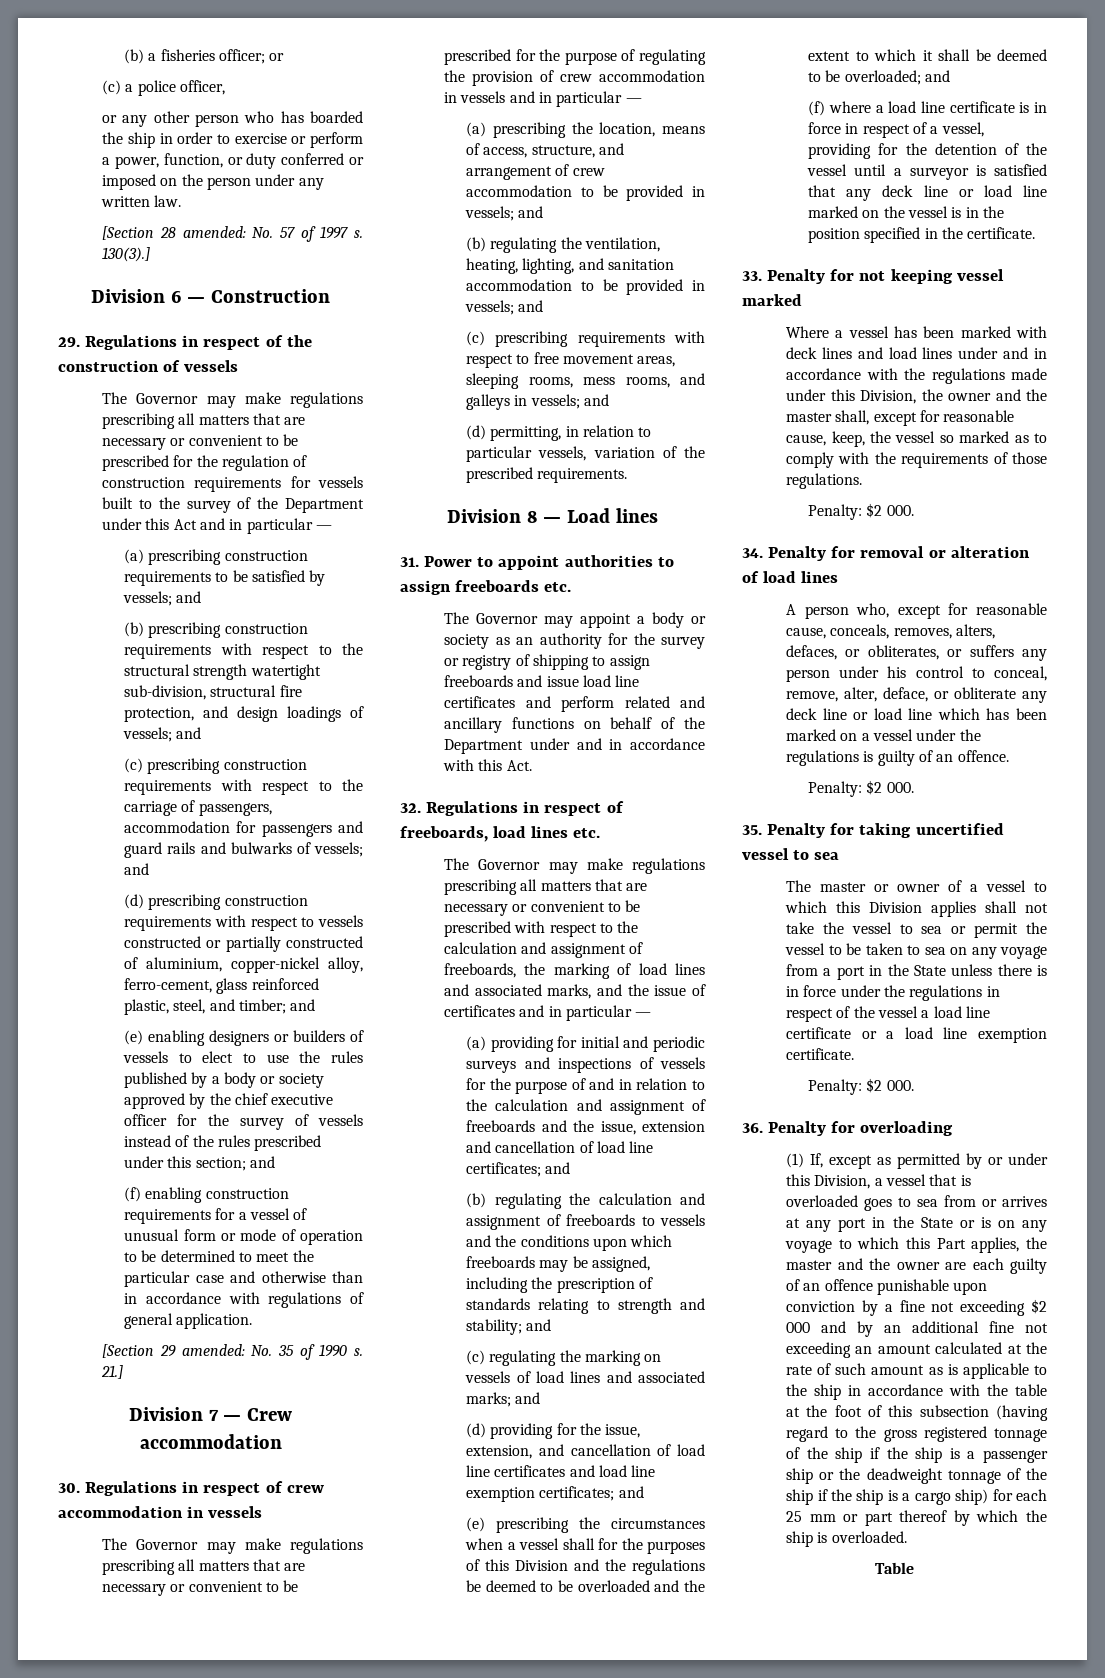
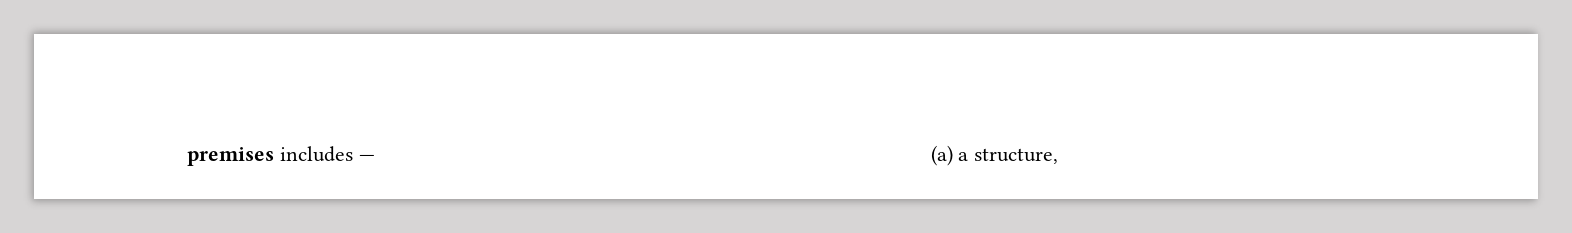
[124,49,285,64] [102,80,226,96] [102,111,363,127] [102,132,363,148] [102,153,364,169] [102,174,324,190] [101,195,182,207] [102,226,363,242] [102,247,151,262] [91,289,330,303] [58,335,312,350] [58,360,239,372] [102,392,363,408] [102,413,306,429] [102,434,299,450] [102,455,308,471] [102,476,363,492] [102,497,364,513] [102,518,333,534] [124,549,308,565] [124,570,326,586] [123,591,202,606] [124,622,308,638] [124,643,364,659] [124,664,321,680] [124,685,302,700] [124,706,365,722] [123,727,202,742] [124,758,307,774] [124,779,364,795] [124,800,272,816] [124,821,363,837] [124,842,363,858] [124,863,150,875] [124,894,308,910] [124,915,364,931] [124,936,363,952] [124,957,363,973] [124,978,319,994] [124,999,316,1015] [124,1030,364,1046] [123,1051,363,1063] [124,1072,324,1088] [124,1093,334,1109] [124,1114,363,1130] [124,1135,322,1151] [124,1156,276,1171] [124,1187,289,1203] [124,1208,308,1224] [124,1229,363,1245] [124,1250,314,1262] [124,1271,364,1287] [124,1292,365,1308] [124,1313,253,1329] [102,1344,363,1360] [101,1365,124,1379] [128,1407,293,1421] [139,1434,282,1449] [58,1481,324,1496] [58,1506,263,1518] [102,1538,363,1554] [102,1559,306,1575] [102,1580,299,1596] [444,49,706,65] [444,70,705,86] [444,91,642,107] [466,122,705,138] [466,143,625,158] [466,164,605,180] [466,185,705,201] [465,206,544,221] [466,237,661,253] [466,258,675,274] [466,279,705,295] [465,300,544,315] [466,331,705,347] [466,352,676,368] [466,373,705,389] [466,394,610,410] [466,425,652,441] [466,446,705,462] [466,467,628,483] [447,508,658,523] [400,555,674,570] [400,580,572,595] [444,612,706,628] [444,633,705,649] [444,654,650,670] [444,675,640,687] [444,696,705,712] [444,717,705,733] [444,738,705,754] [443,759,532,771] [400,801,624,816] [400,826,601,842] [444,858,705,874] [444,879,648,895] [444,900,641,916] [444,921,639,937] [444,942,644,958] [444,963,705,979] [444,984,706,999] [444,1005,652,1021] [466,1036,705,1052] [466,1057,705,1073] [466,1078,705,1094] [466,1099,706,1115] [466,1120,705,1135] [466,1141,654,1153] [466,1162,571,1177] [466,1193,705,1209] [466,1214,705,1230] [466,1235,673,1251] [466,1256,651,1272] [466,1277,654,1293] [466,1298,705,1314] [466,1319,552,1335] [466,1350,662,1366] [465,1371,705,1383] [466,1392,541,1407] [466,1423,641,1439] [466,1444,705,1459] [466,1465,656,1477] [466,1486,644,1502] [466,1517,705,1533] [465,1538,705,1554] [466,1559,705,1575] [466,1580,705,1592] [808,49,1047,61] [808,70,951,85] [808,101,1047,116] [808,122,984,138] [808,143,1047,159] [807,164,1047,180] [808,185,1047,201] [808,206,1005,218] [808,227,1036,243] [742,269,1004,284] [742,294,802,306] [786,326,1047,338] [786,347,1047,359] [786,368,1047,384] [786,389,1047,404] [786,410,1015,426] [786,431,1047,447] [786,452,1047,468] [786,473,863,489] [808,503,914,520] [742,546,1030,561] [742,571,839,583] [786,603,1047,619] [786,624,996,639] [786,645,1047,661] [786,666,1047,682] [786,687,1047,703] [786,708,1047,720] [786,729,981,741] [786,750,1009,766] [808,780,914,797] [742,823,1004,838] [742,848,840,860] [786,880,1047,892] [785,901,1048,917] [786,922,1047,938] [785,943,1047,959] [786,964,1047,980] [786,985,1000,1001] [786,1006,991,1022] [786,1027,1047,1043] [786,1048,855,1060] [808,1078,914,1095] [742,1121,954,1136] [786,1153,1048,1169] [786,1174,971,1189] [786,1195,1047,1211] [786,1216,1047,1232] [785,1237,1047,1253] [786,1258,1047,1274] [786,1279,988,1295] [786,1299,1047,1316] [786,1321,1048,1337] [786,1342,1047,1358] [786,1363,1047,1379] [786,1384,1047,1400] [786,1405,1048,1421] [786,1426,1047,1442] [786,1447,1048,1463] [786,1468,1047,1484] [786,1489,1047,1505] [786,1510,1047,1526] [786,1531,907,1547] [875,1562,914,1574] (b) a fisheries officer; or // (c) a police officer, // or any other person who has boarded the ship in order to exercise or perform a power, function, or duty conferred or imposed on the person under any written law. // [Section 28 amended: No. 57 of 1997 s. 130(3).] // Division 6 — Construction // 29. Regulations in respect of the construction of vessels // The Governor may make regulations prescribing all matters that are necessary or convenient to be prescribed for the regulation of construction requirements for vessels built to the survey of the Department under this Act and in particular — // (a) prescribing construction requirements to be satisfied by vessels; and // (b) prescribing construction requirements with respect to the structural strength watertight sub-division, structural fire protection, and design loadings of vessels; and // (c) prescribing construction requirements with respect to the carriage of passengers, accommodation for passengers and guard rails and bulwarks of vessels; and // (d) prescribing construction requirements with respect to vessels constructed or partially constructed of aluminium, copper-nickel alloy, ferro-cement, glass reinforced plastic, steel, and timber; and // (e) enabling designers or builders of vessels to elect to use the rules published by a body or society approved by the chief executive officer for the survey of vessels instead of the rules prescribed under this section; and // (f) enabling construction requirements for a vessel of unusual form or mode of operation to be determined to meet the particular case and otherwise than in accordance with regulations of general application. // [Section 29 amended: No. 35 of 1990 s. 21.] // Division 7 — Crew accommodation // 30. Regulations in respect of crew accommodation in vessels // The Governor may make regulations prescribing all matters that are necessary or convenient to be prescribed for the purpose of regulating the provision of crew accommodation in vessels and in particular — // (a) prescribing the location, means of access, structure, and arrangement of crew accommodation to be provided in vessels; and // (b) regulating the ventilation, heating, lighting, and sanitation accommodation to be provided in vessels; and // (c) prescribing requirements with respect to free movement areas, sleeping rooms, mess rooms, and galleys in vessels; and // (d) permitting, in relation to particular vessels, variation of the prescribed requirements. // Division 8 — Load lines // 31. Power to appoint authorities to assign freeboards etc. // The Governor may appoint a body or society as an authority for the survey or registry of shipping to assign freeboards and issue load line certificates and perform related and ancillary functions on behalf of the Department under and in accordance with this Act. // 32. Regulations in respect of freeboards, load lines etc. // The Governor may make regulations prescribing all matters that are necessary or convenient to be prescribed with respect to the calculation and assignment of freeboards, the marking of load lines and associated marks, and the issue of certificates and in particular — // (a) providing for initial and periodic surveys and inspections of vessels for the purpose of and in relation to the calculation and assignment of freeboards and the issue, extension and cancellation of load line certificates; and // (b) regulating the calculation and assignment of freeboards to vessels and the conditions upon which freeboards may be assigned, including the prescription of standards relating to strength and stability; and // (c) regulating the marking on vessels of load lines and associated marks; and // (d) providing for the issue, extension, and cancellation of load line certificates and load line exemption certificates; and // (e) prescribing the circumstances when a vessel shall for the purposes of this Division and the regulations be deemed to be overloaded and the extent to which it shall be deemed to be overloaded; and // (f) where a load line certificate is in force in respect of a vessel, providing for the detention of the vessel until a surveyor is satisfied that any deck line or load line marked on the vessel is in the position specified in the certificate. // 33. Penalty for not keeping vessel marked // Where a vessel has been marked with deck lines and load lines under and in accordance with the regulations made under this Division, the owner and the master shall, except for reasonable cause, keep, the vessel so marked as to comply with the requirements of those regulations. // Penalty: $2 000. // 34. Penalty for removal or alteration of load lines // A person who, except for reasonable cause, conceals, removes, alters, defaces, or obliterates, or suffers any person under his control to conceal, remove, alter, deface, or obliterate any deck line or load line which has been marked on a vessel under the regulations is guilty of an offence. // Penalty: $2 000. // 35. Penalty for taking uncertified vessel to sea // The master or owner of a vessel to which this Division applies shall not take the vessel to sea or permit the vessel to be taken to sea on any voyage from a port in the State unless there is in force under the regulations in respect of the vessel a load line certificate or a load line exemption certificate. // Penalty: $2 000. // 36. Penalty for overloading // (1) If, except as permitted by or under this Division, a vessel that is overloaded goes to sea from or arrives at any port in the State or is on any voyage to which this Part applies, the master and the owner are each guilty of an offence punishable upon conviction by a fine not exceeding $2 000 and by an additional fine not exceeding an amount calculated at the rate of such amount as is applicable to the ship in accordance with the table at the foot of this subsection (having regard to the gross registered tonnage of the ship if the ship is a passenger ship or the deadweight tonnage of the ship if the ship is a cargo ship) for each 25 mm or part thereof by which the ship is overloaded. // Table -> [187,146,375,166] [930,145,1059,166] premises includes — // (a) a structure,

